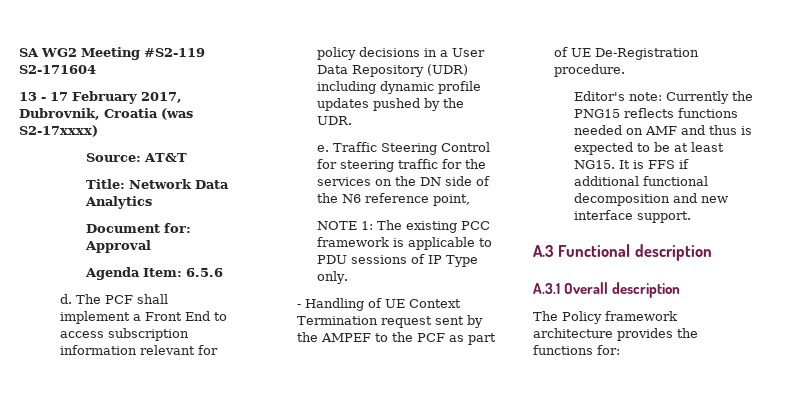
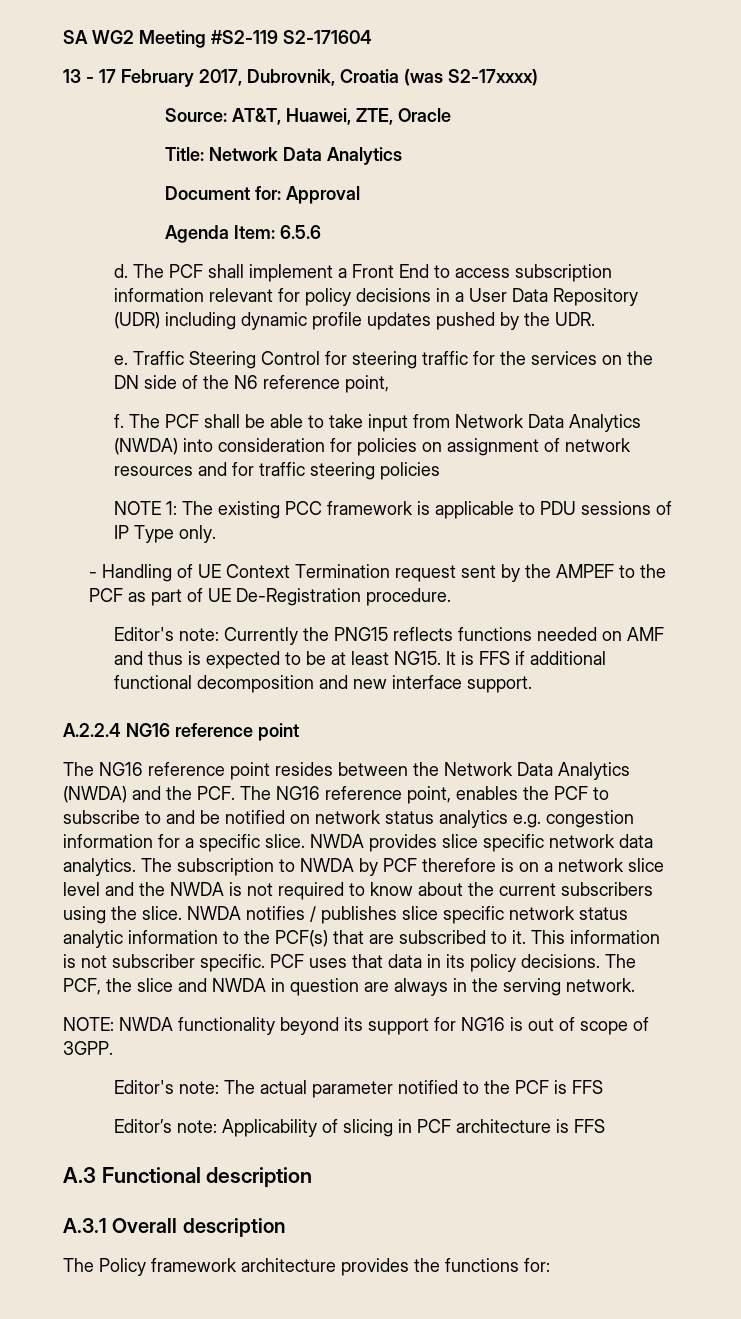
[143,153,187,162] AT&T -> [232,108,452,125] AT&T, Huawei, ZTE, Oracle
(471, 200) none -> [114,414,642,432] [114,438,632,456] [114,462,441,480] // f. The PCF shall be able to take input from Network Data Analytics (NWDA) into consideration for policies on assignment of network resources and for traffic steering policies
(692, 217) none -> [63,723,299,741] [63,762,630,780] [63,786,609,804] [63,810,634,828] [63,834,653,852] [63,858,664,876] [63,882,653,900] [63,906,628,924] [63,930,660,948] [63,954,636,972] [63,978,635,996] [63,1017,649,1035] [63,1041,113,1055] [114,1080,604,1098] [114,1119,606,1137] // A.2.2.4 NG16 reference point // The NG16 reference point resides between the Network Data Analytics (NWDA) and the PCF. The NG16 reference point, enables the PCF to subscribe to and be notified on network status analytics e.g. congestion information for a specific slice. NWDA provides slice specific network data analytics. The subscription to NWDA by PCF therefore is on a network slice level and the NWDA is not required to know about the current subscribers using the slice. NWDA notifies / publishes slice specific network status analytic information to the PCF(s) that are subscribed to it. This information is not subscriber specific. PCF uses that data in its policy decisions. The PCF, the slice and NWDA in question are always in the serving network. // NOTE: NWDA functionality beyond its support for NG16 is out of scope of 3GPP. // Editor's note: The actual parameter notified to the PCF is FFS // Editor’s note: Applicability of slicing in PCF architecture is FFS

